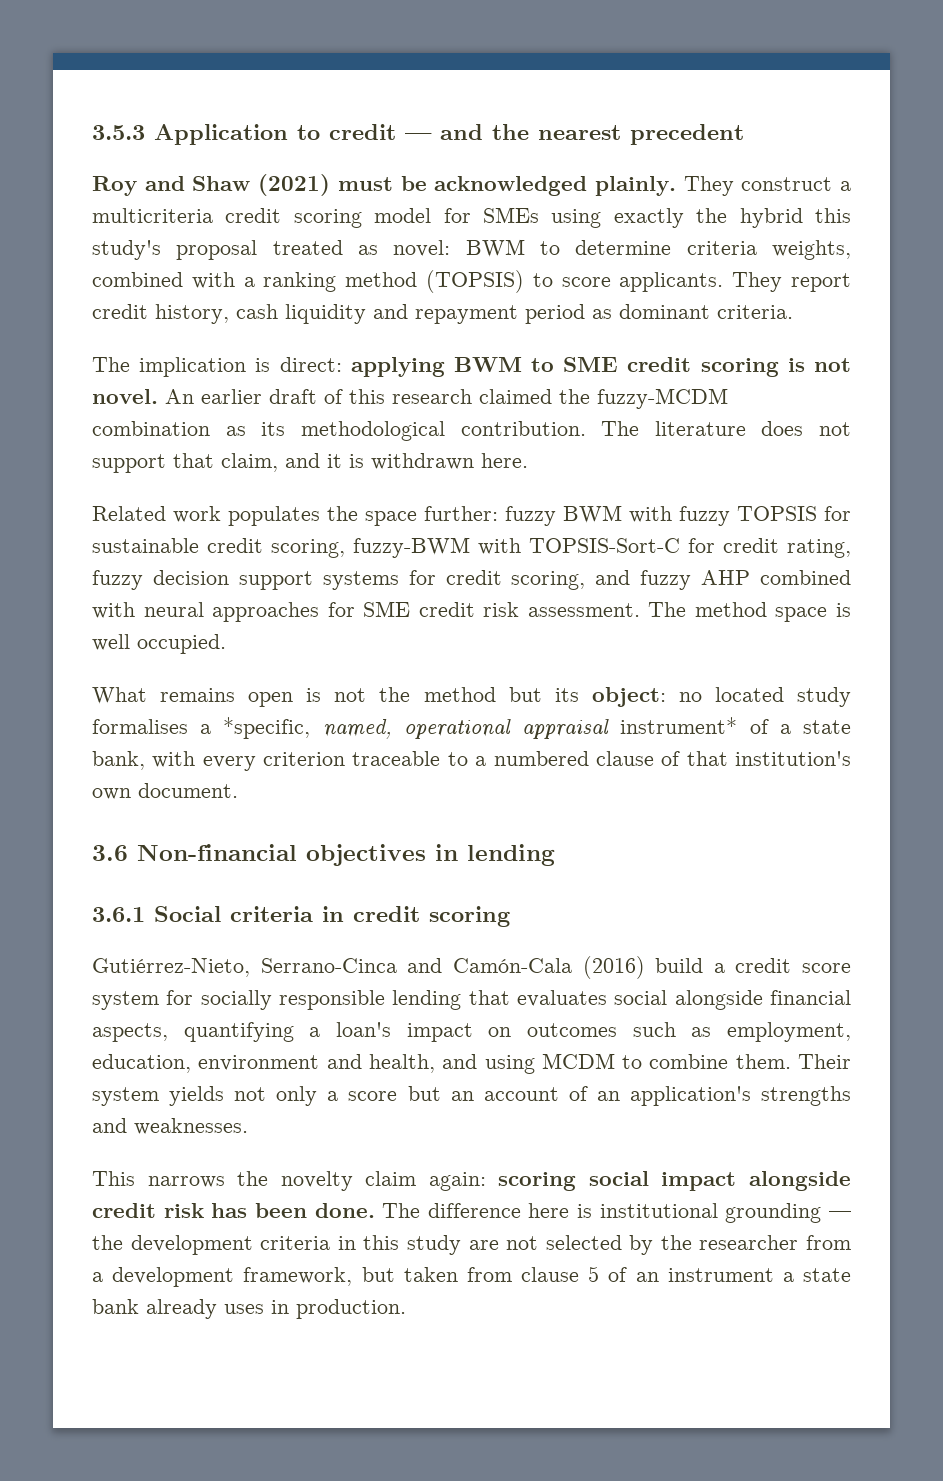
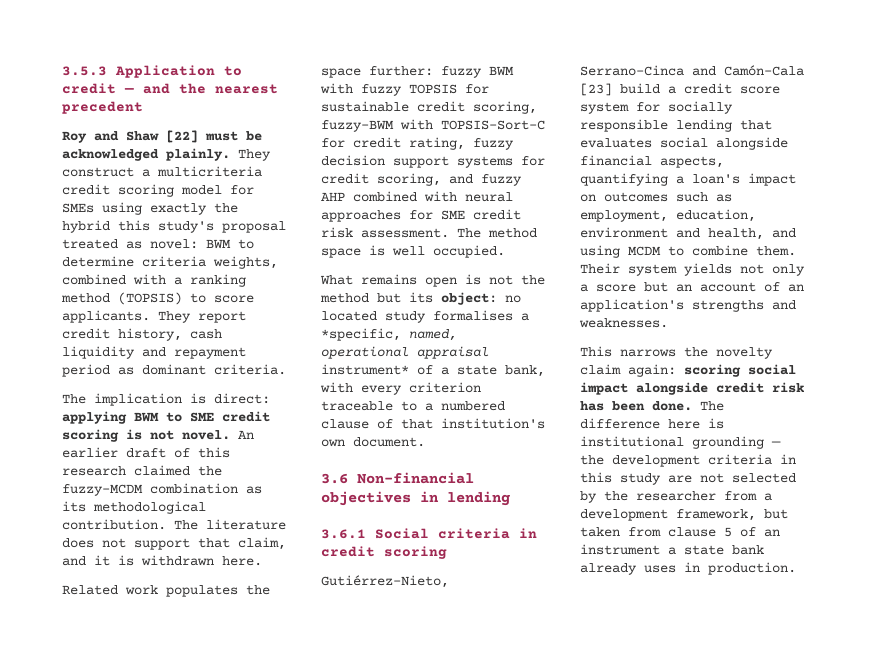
[258,174,331,196] (2021) -> [166,130,198,143] [22]
[582,956,645,979] (2016) -> [580,83,612,96] [23]

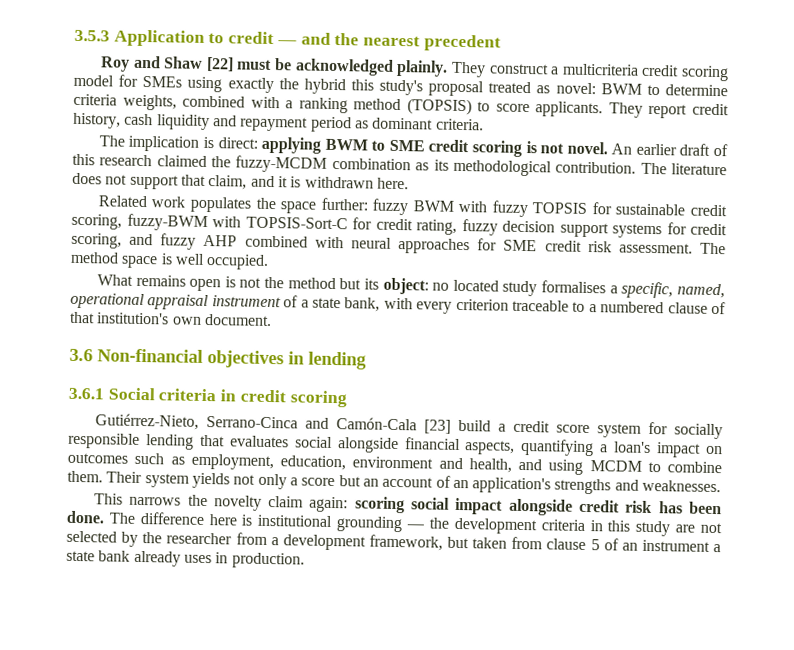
[321,328,401,341] *specific, -> [621,281,674,299] specific,
[321,364,409,375] instrument* -> [211,295,281,308] instrument

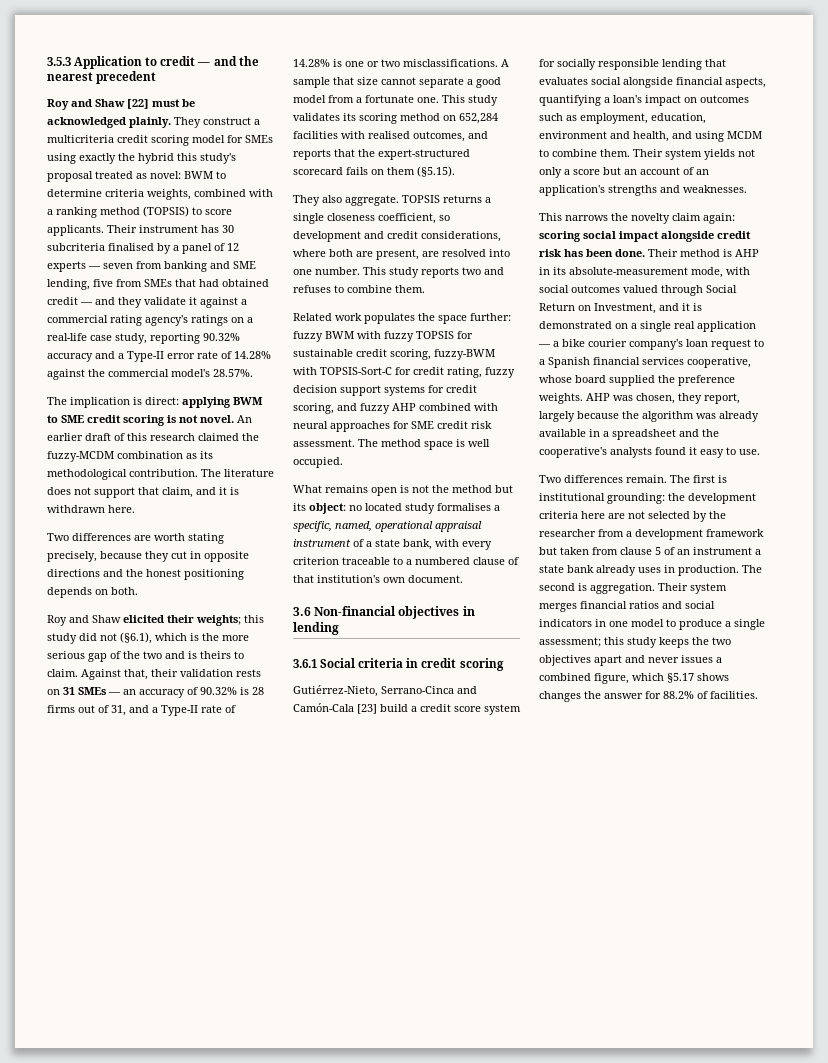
[608,102,730,119] [73,112,484,133] They report credit history, cash liquidity and repayment period as dominant criteria. -> [107,225,234,233] [47,243,239,254] [47,261,256,272] [47,279,269,290] [47,297,247,308] [47,315,253,326] [47,333,240,344] [47,351,271,362] [47,369,253,380] Their instrument has 30 subcriteria finalised by a panel of 12 experts — seven from banking and SME lending, five from SMEs that had obtained credit — and they validate it against a commercial rating agency's ratings on a real-life case study, reporting 90.32% accuracy and a Type-II error rate of 14.28% against the commercial model's 28.57%.
(409, 183) none -> [47,533,224,544] [47,551,249,562] [47,569,244,580] [47,587,138,598] [47,615,264,626] [47,632,249,644] [47,651,244,662] [47,669,261,680] [47,687,264,698] [47,705,236,716] [293,59,509,67] [293,77,501,88] [293,95,498,106] [293,113,498,124] [293,131,488,142] [293,149,470,160] [293,166,455,177] [293,195,491,206] [293,213,450,224] [293,231,501,242] [293,249,510,260] [293,267,504,278] [293,285,425,293] // Two differences are worth stating precisely, because they cut in opposite directions and the honest positioning depends on both. // Roy and Shaw elicited their weights; this study did not (§6.1), which is the more serious gap of the two and is theirs to claim. Against that, their validation rests on 31 SMEs — an accuracy of 90.32% is 28 firms out of 31, and a Type-II rate of 14.28% is one or two misclassifications. A sample that size cannot separate a good model from a fortunate one. This study validates its scoring method on 652,284 facilities with realised outcomes, and reports that the expert-structured scorecard fails on them (§5.15). // They also aggregate. TOPSIS returns a single closeness coefficient, so development and credit considerations, where both are present, are resolved into one number. This study reports two and refuses to combine them.
[108,511,671,537] The difference here is institutional grounding — the development criteria in this study -> [648,249,759,257] [539,267,750,278] [539,285,737,296] [539,303,702,314] [539,321,756,332] [538,339,764,350] [539,357,751,368] [539,375,735,386] [539,393,740,404] [539,411,759,422] [539,429,719,440] [539,447,760,458] [539,475,727,483] [539,493,756,504] [539,511,605,519] Their method is AHP in its absolute-measurement mode, with social outcomes valued through Social Return on Investment, and it is demonstrated on a single real application — a bike courier company's loan request to a Spanish financial services cooperative, whose board supplied the preference weights. AHP was chosen, they report, largely because the algorithm was already available in a spreadsheet and the cooperative's analysts found it easy to use. // Two differences remain. The first is institutional grounding: the development criteria here
[368,534,443,551] framework, -> [706,529,764,537] framework
(305, 560) none -> [742,565,762,573] [539,583,727,594] [539,601,715,612] [539,619,765,630] [539,637,731,648] [539,655,722,666] [539,673,729,684] [539,691,758,702] The second is aggregation. Their system merges financial ratios and social indicators in one model to produce a single assessment; this study keeps the two objectives apart and never issues a combined figure, which §5.17 shows changes the answer for 88.2% of facilities.

